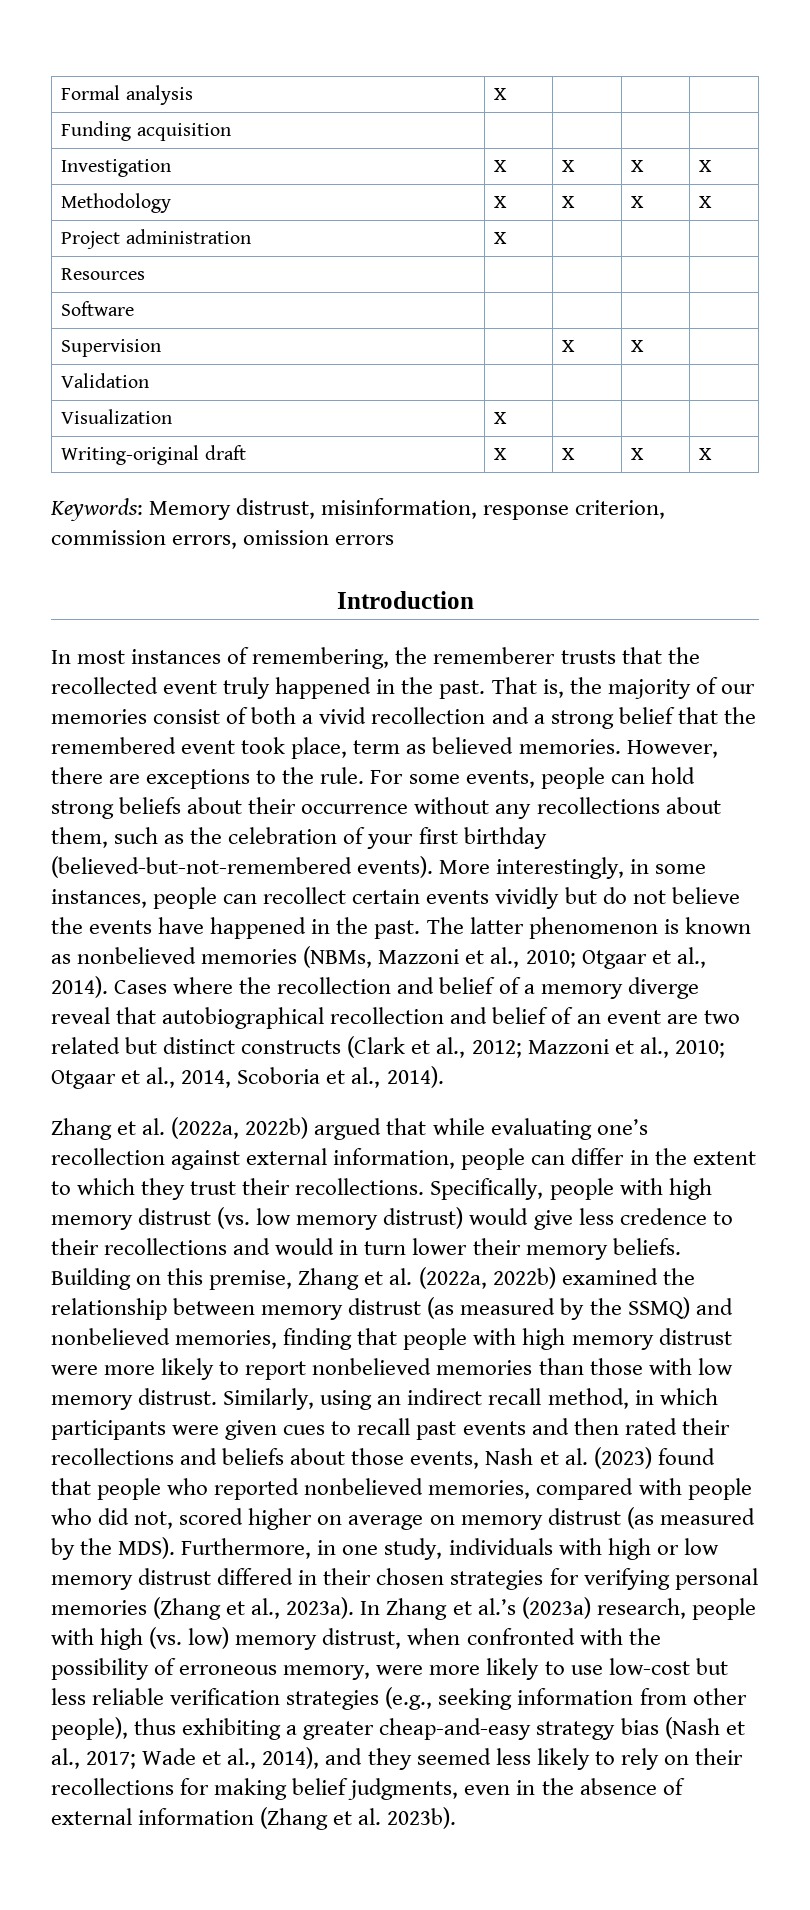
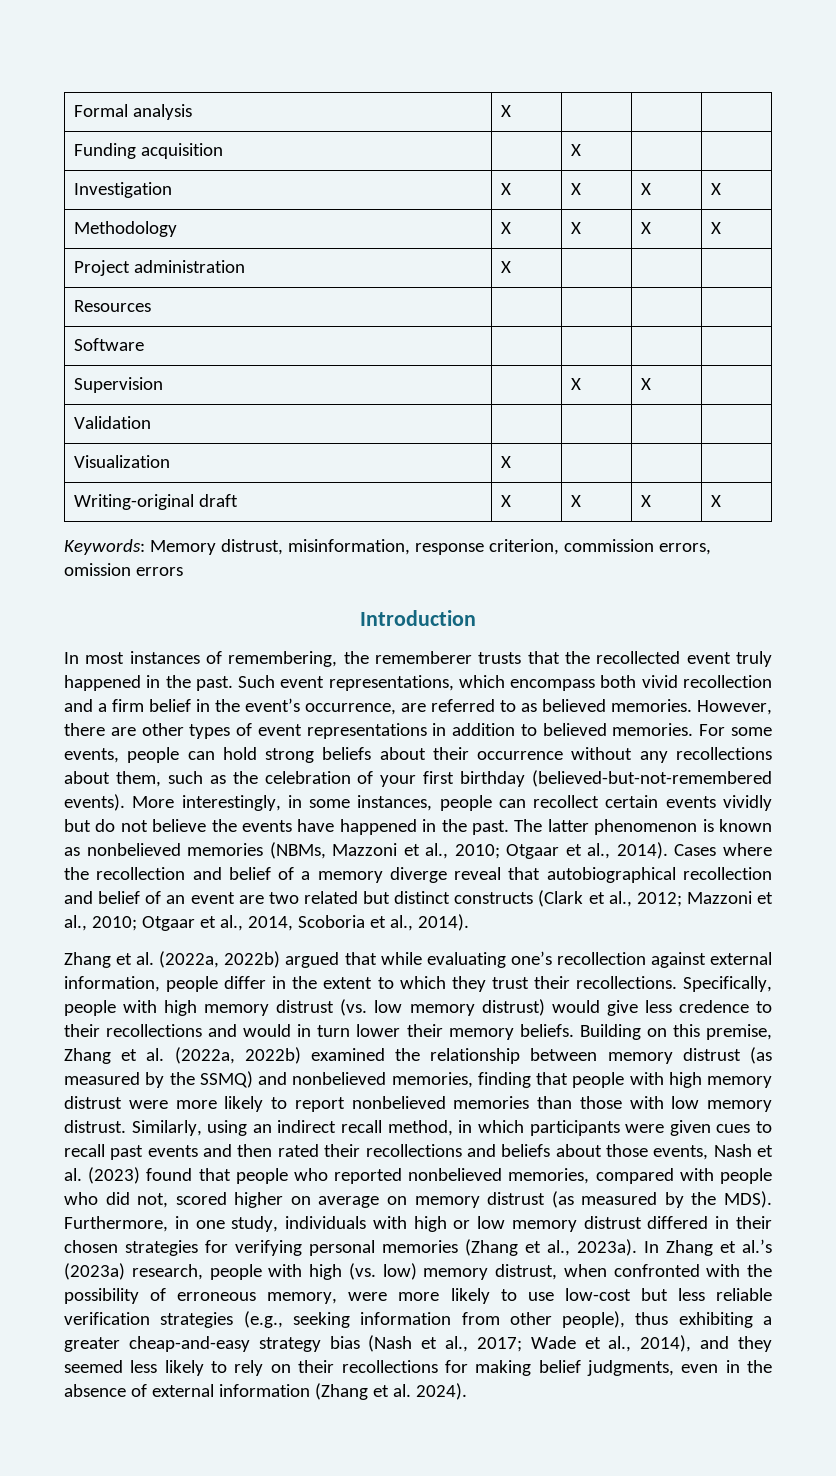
(231, 132) none -> [571,144,582,156] X
[491,677,755,699] [51,707,756,729] [51,737,401,759] That is, the majority of our memories consist of both a vivid recollection and a strong belief that the remembered event took place, term -> [238,675,772,691] [64,698,516,715] Such event representations, which encompass both vivid recollection and a firm belief in the event’s occurrence, are referred to
[146,767,365,789] exceptions to the rule. -> [141,723,694,739] other types of event representations in addition to believed memories.
[531,1155,566,1165] can -> (219, 984) none
[387,1807,457,1829] 2023b). -> [415,1383,467,1400] 2024).

